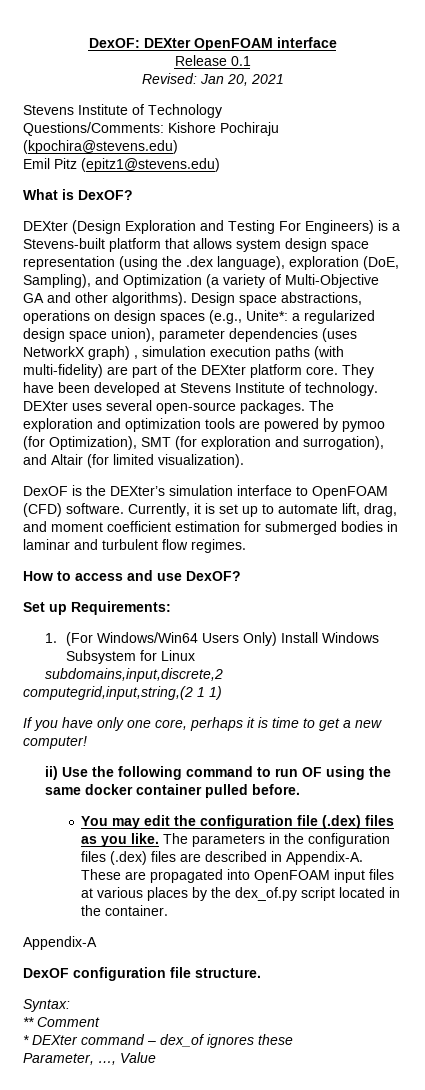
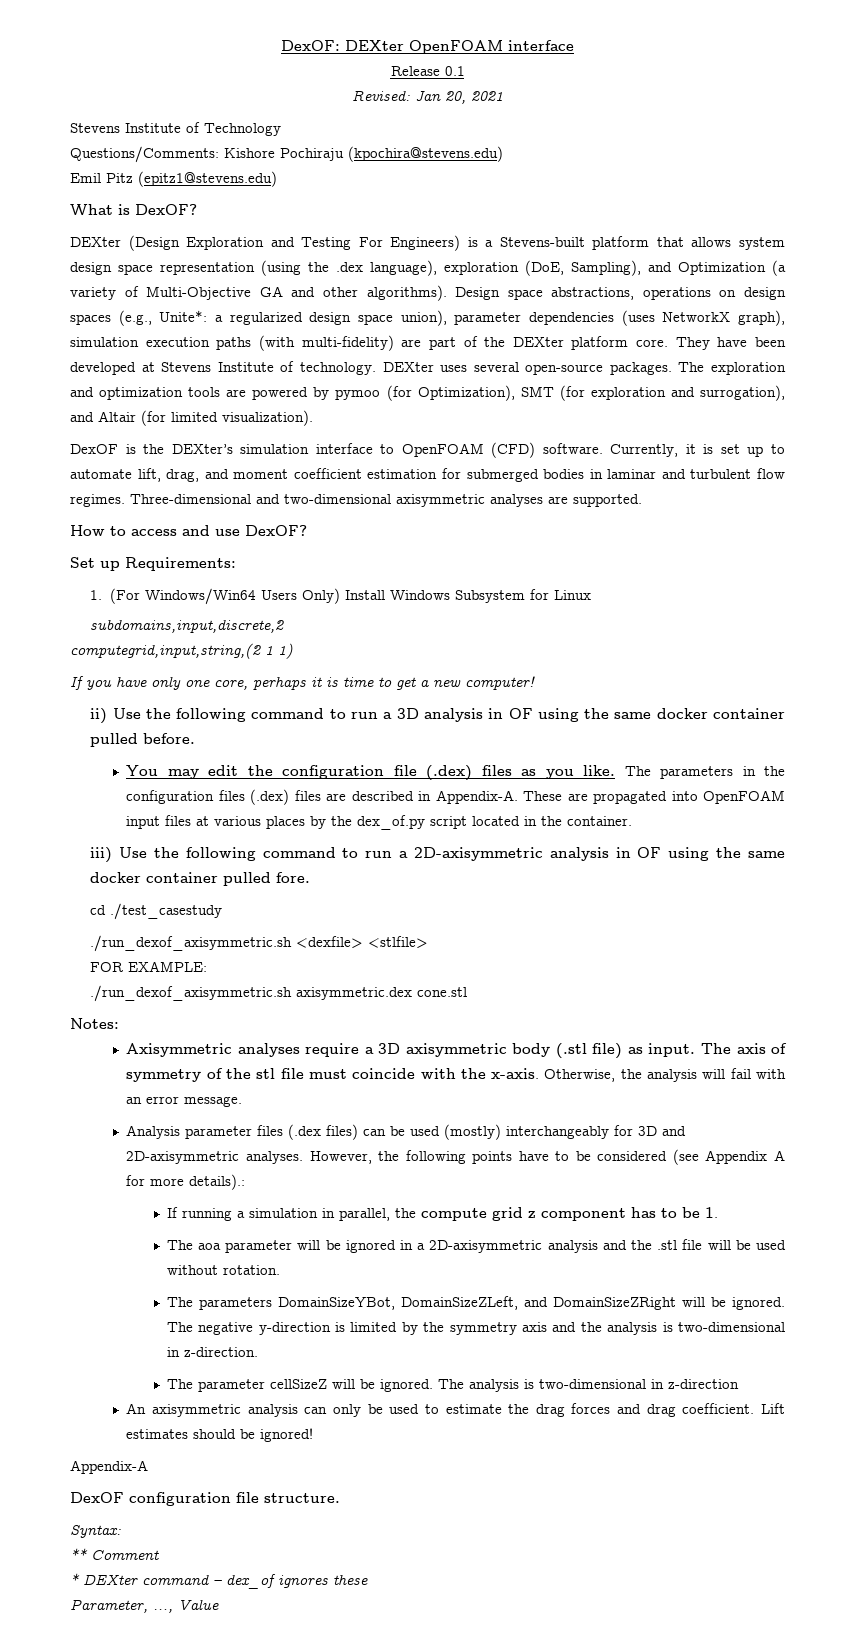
[88,346,138,360] graph) , -> [737,310,785,326] graph),
(246, 546) none -> [130,494,642,507] Three-dimensional and two-dimensional axisymmetric analyses are supported.
(298, 772) none -> [383,708,504,722] a 3D analysis in
(169, 910) none -> [90,847,785,863] [90,872,311,886] [90,903,223,920] [90,935,429,952] [90,961,208,972] [90,985,468,1002] [70,1018,119,1029] [126,1043,788,1059] [126,1068,787,1082] [126,1096,243,1107] [126,1124,687,1140] [126,1149,786,1165] [126,1174,246,1190] [166,1207,718,1221] [166,1239,786,1253] [166,1265,280,1275] [166,1296,785,1310] [166,1322,786,1335] [166,1347,258,1357] [166,1379,739,1392] [126,1403,785,1417] [126,1428,314,1442] // iii) Use the following command to run a 2D-axisymmetric analysis in OF using the same docker container pulled fore. // cd ./test_casestudy // ./run_dexof_axisymmetric.sh <dexfile> <stlfile> // FOR EXAMPLE: // ./run_dexof_axisymmetric.sh axisymmetric.dex cone.stl // Notes: // Axisymmetric analyses require a 3D axisymmetric body (.stl file) as input. The axis of symmetry of the stl file must coincide with the x-axis. Otherwise, the analysis will fail with an error message. // Analysis parameter files (.dex files) can be used (mostly) interchangeably for 3D and 2D-axisymmetric analyses. However, the following points have to be considered (see Appendix A for more details).: // If running a simulation in parallel, the compute grid z component has to be 1. // The aoa parameter will be ignored in a 2D-axisymmetric analysis and the .stl file will be used without rotation. // The parameters DomainSizeYBot, DomainSizeZLeft, and DomainSizeZRight will be ignored. The negative y-direction is limited by the symmetry axis and the analysis is two-dimensional in z-direction. // The parameter cellSizeZ will be ignored. The analysis is two-dimensional in z-direction // An axisymmetric analysis can only be used to estimate the drag forces and drag coefficient. Lift estimates should be ignored!

